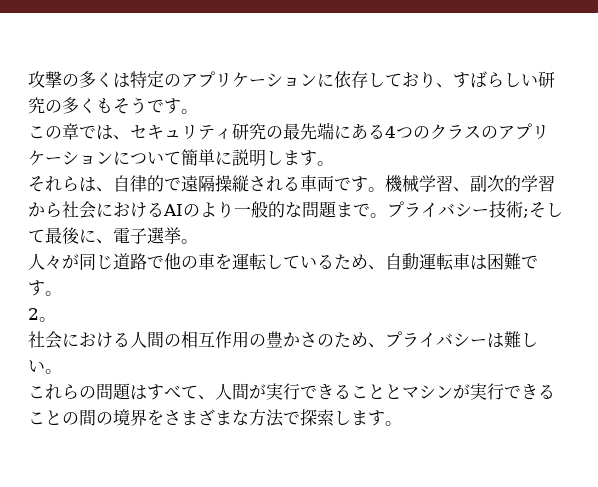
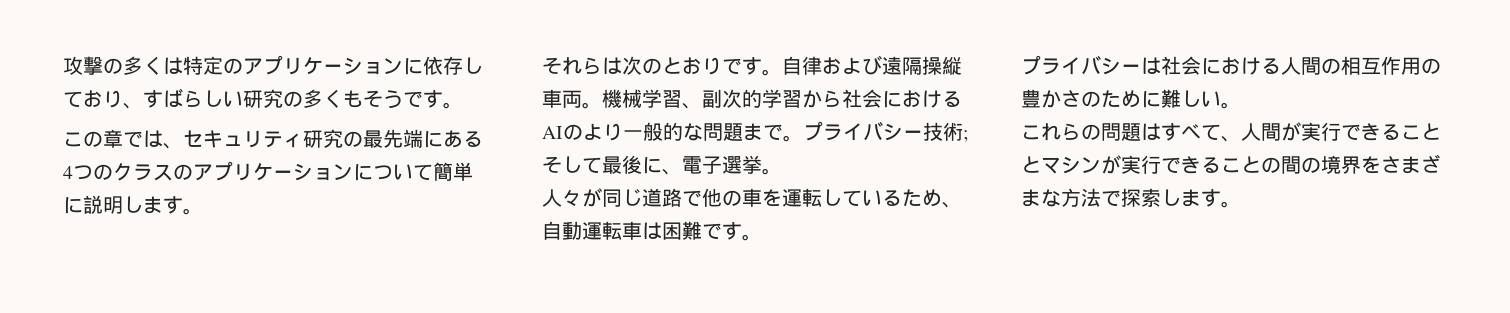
[96,175,368,192] 、自律的で遠隔操縦される車両です -> [622,55,962,76] [542,89,582,108] 次のとおりです。自律および遠隔操縦車両
[28,308,56,322] 2。 // -> [1021,55,1161,75] プライバシーは
[368,331,504,348] 、プライバシーは -> [1141,91,1161,108] に

